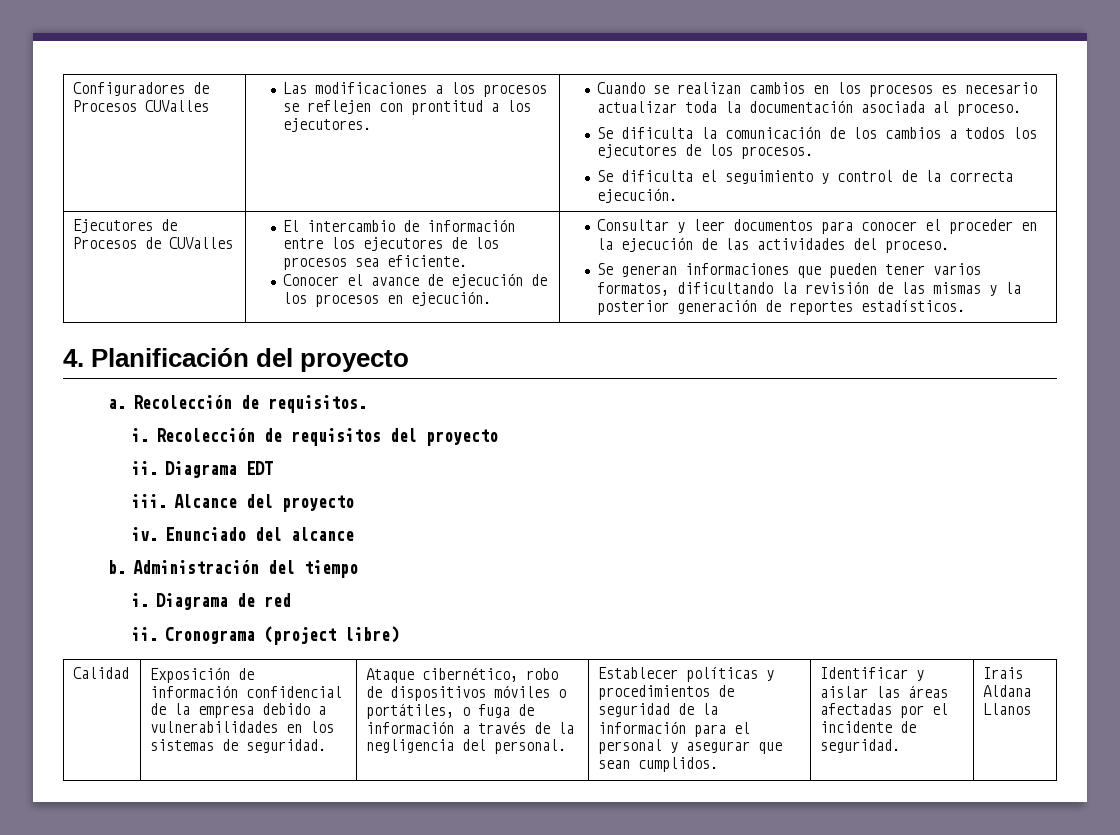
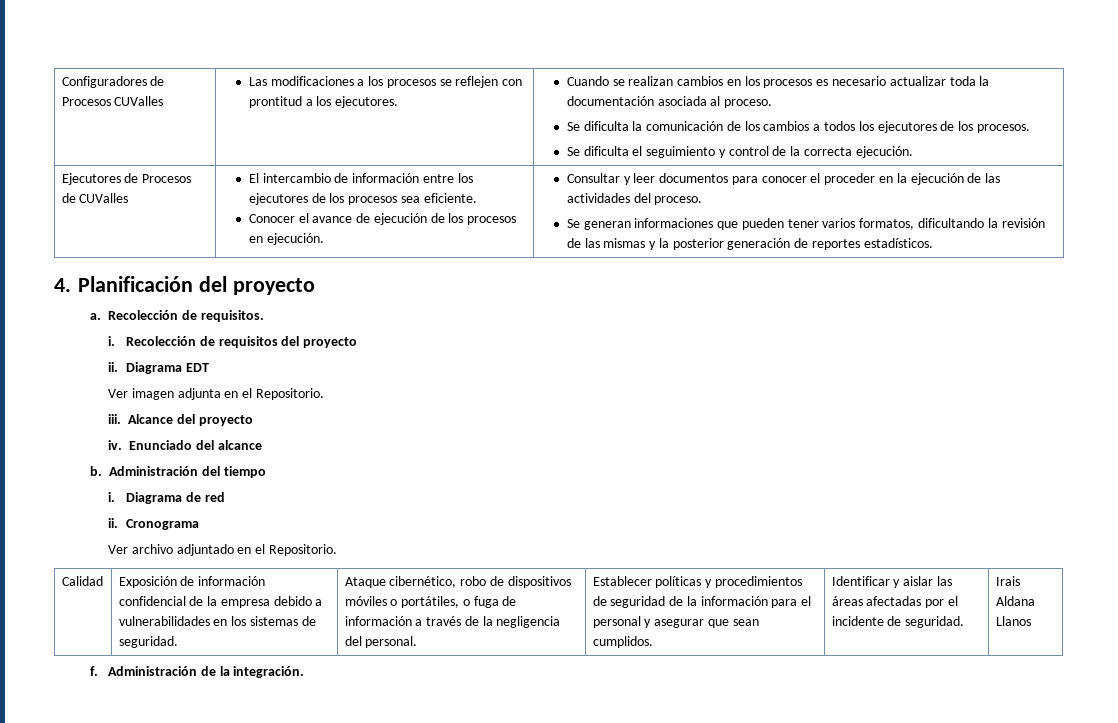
(274, 468) none -> [108,388,325,400] // Ver imagen adjunta en el Repositorio.
[264,626,400,645] (project libre) -> [108,544,338,556] // Ver archivo adjuntado en el Repositorio.
(1032, 709) none -> [90,666,305,678] // f. Administración de la integración.

